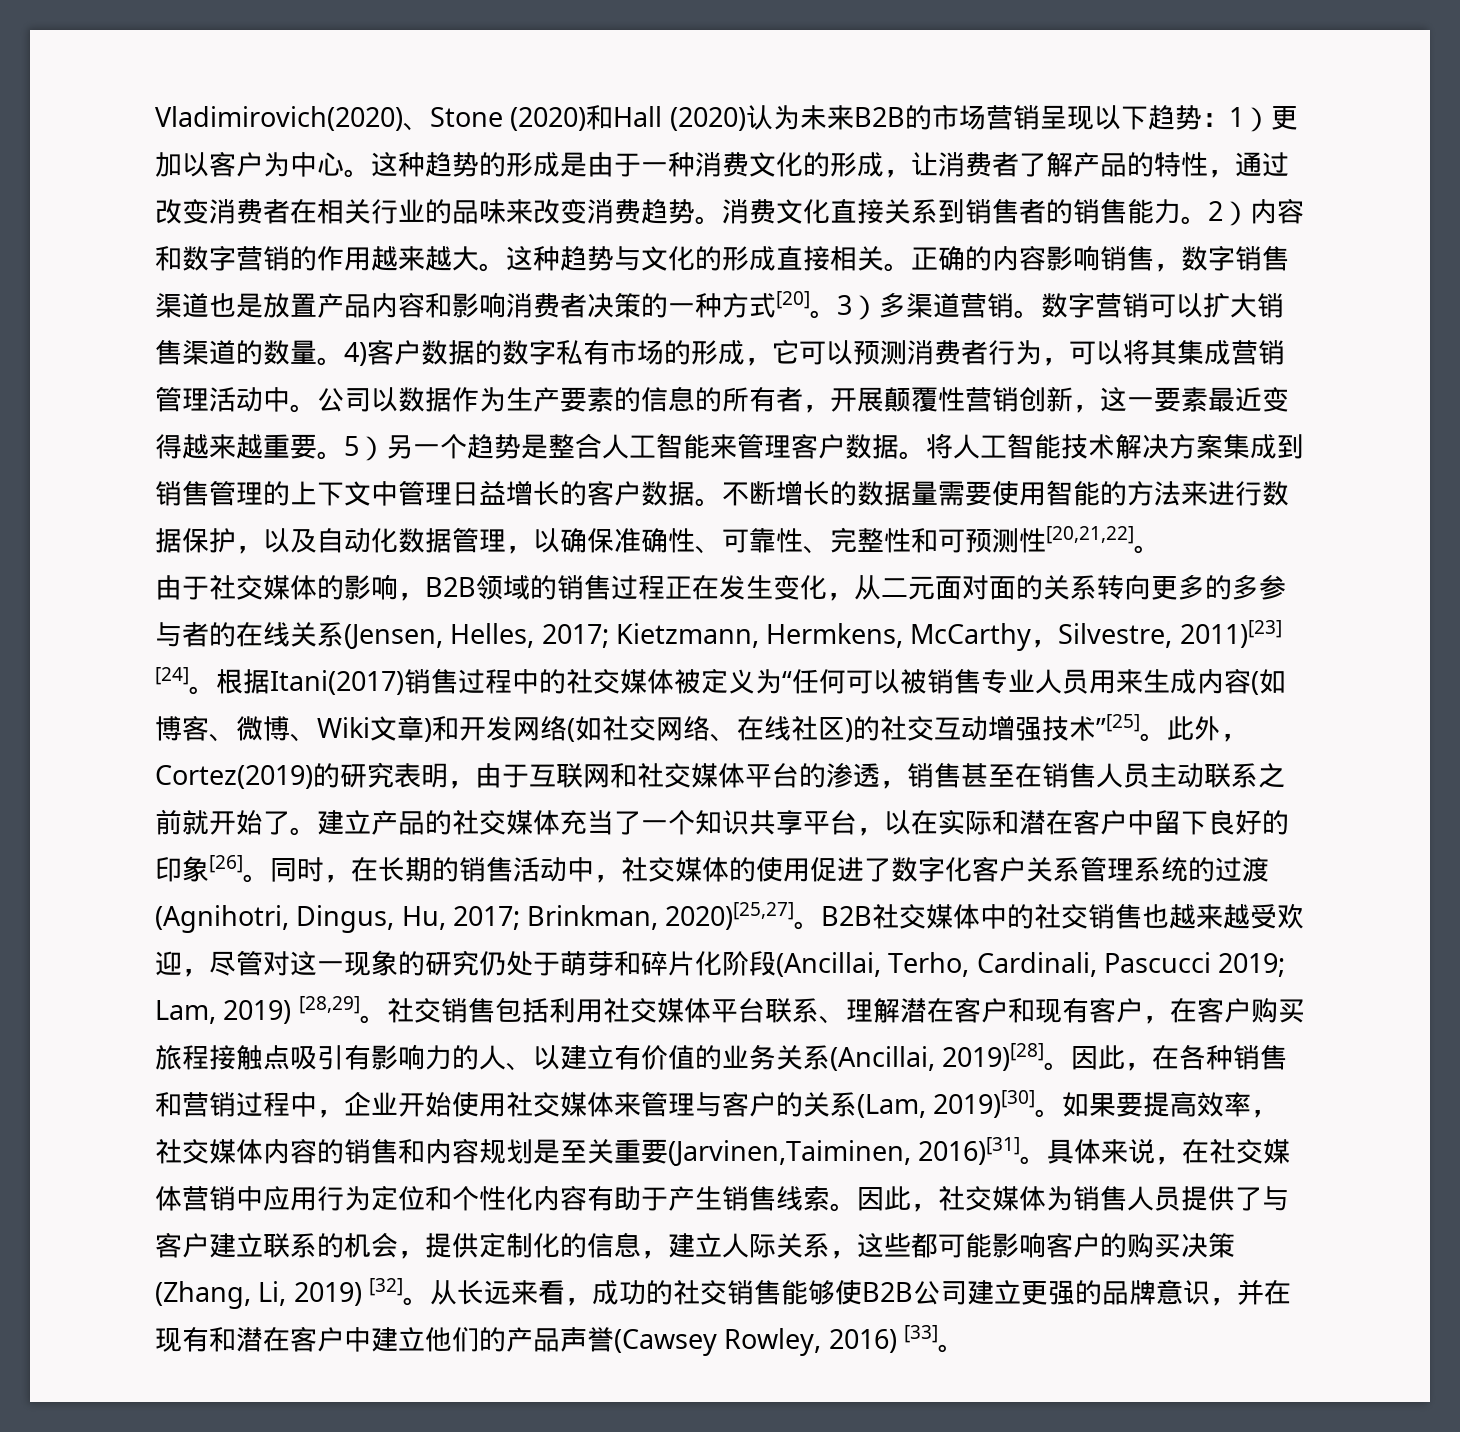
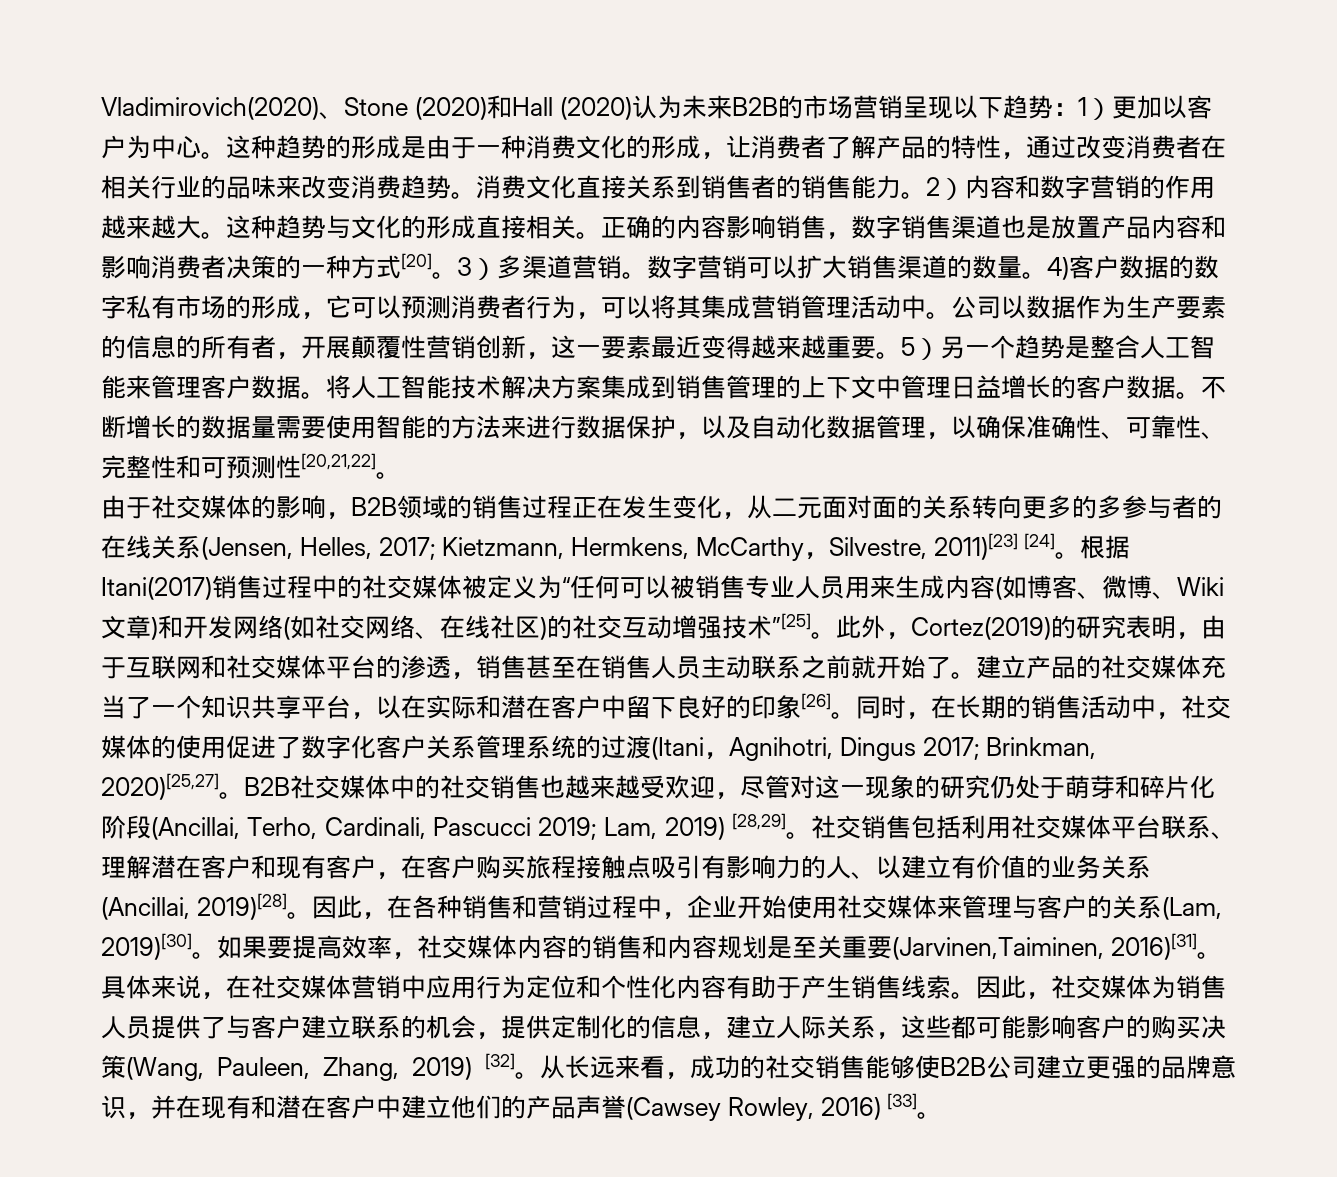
[155,905,446,933] (Agnihotri, Dingus, Hu, -> [651,737,916,761] (Itani，Agnihotri, Dingus
[155,1281,287,1309] (Zhang, Li, -> [126,1057,399,1081] (Wang, Pauleen, Zhang,

